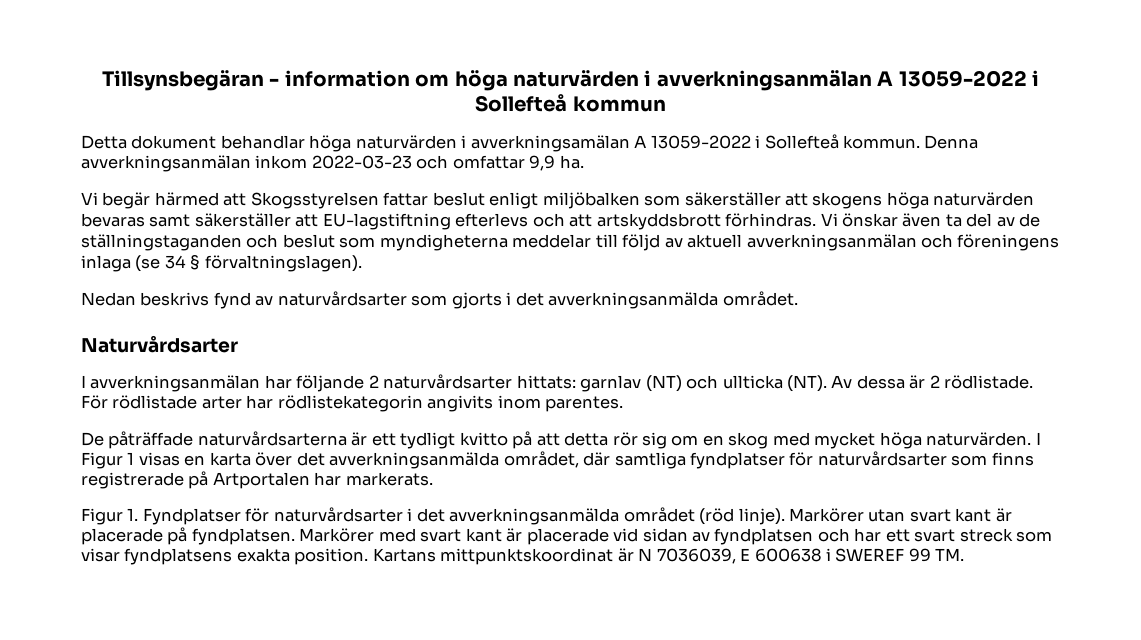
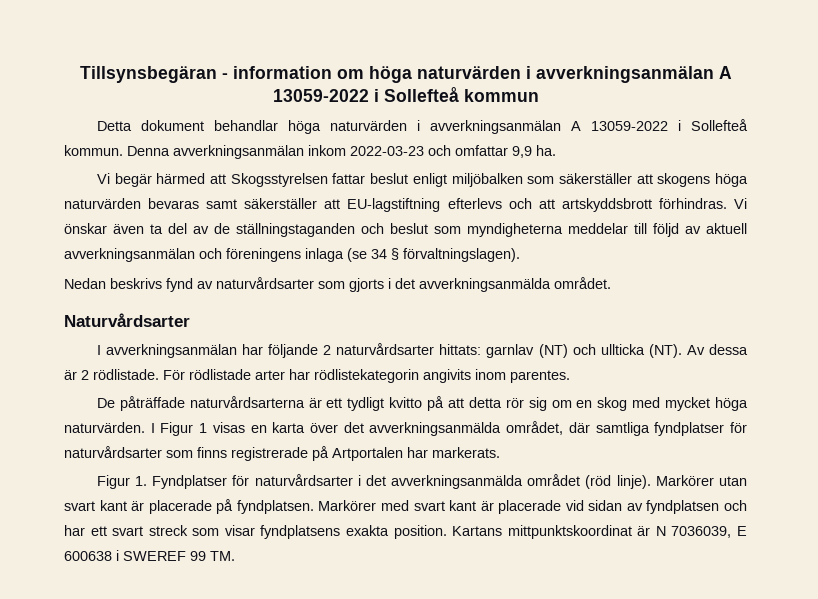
[470,135,630,152] avverkningsamälan -> [429,120,561,134] avverkningsanmälan

